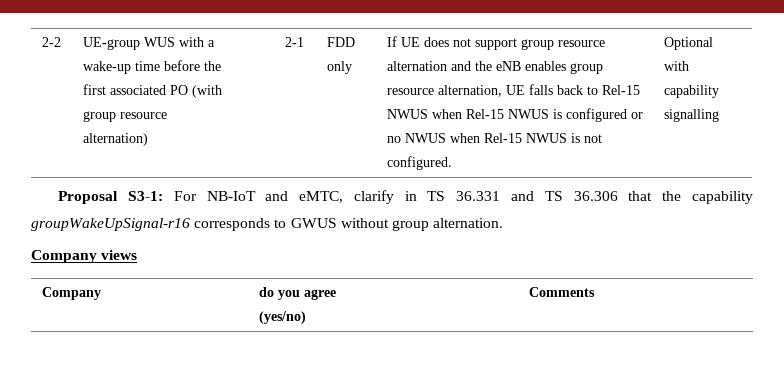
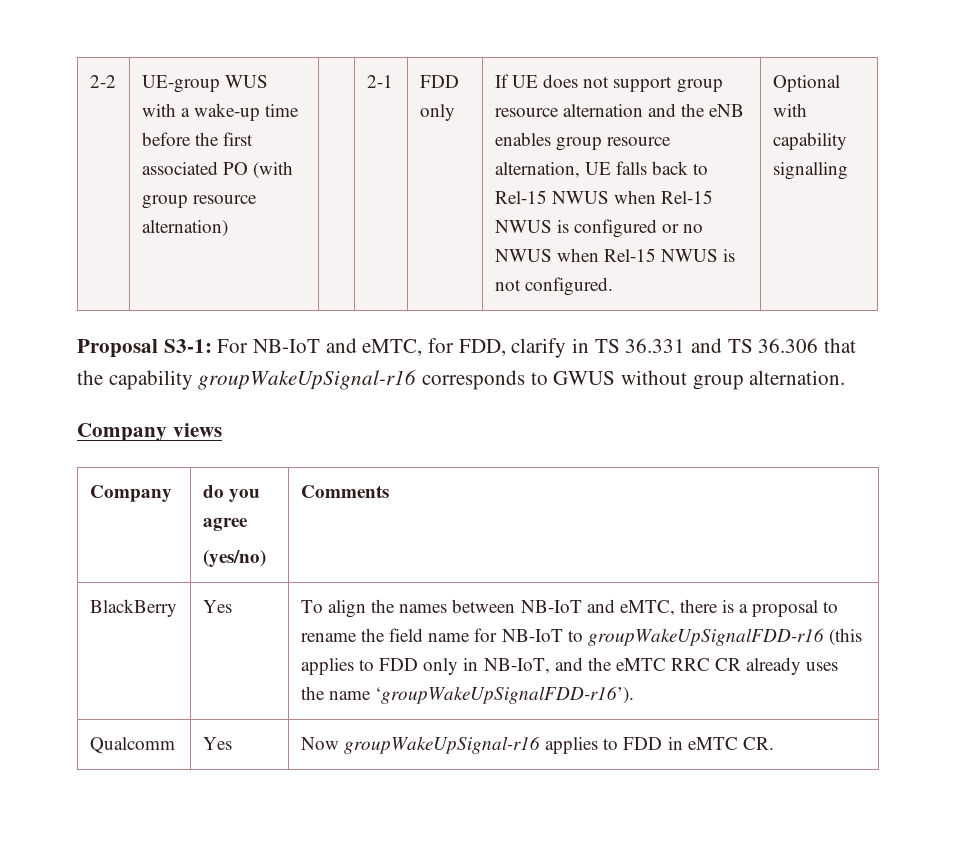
(344, 197) none -> [428,338,506,356] for FDD,
(595, 292) none -> [89,599,177,617] [202,600,232,613] [300,599,839,618] [300,628,862,646] [300,657,839,675] [300,686,635,704] [89,737,175,754] [202,737,232,750] [300,736,774,754] // BlackBerry | Yes | To align the names between NB-IoT and eMTC, there is a proposal to rename the field name for NB-IoT to groupWakeUpSignalFDD-r16 (this applies to FDD only in NB-IoT, and the eMTC RRC CR already uses the name ‘groupWakeUpSignalFDD-r16’). // Qualcomm | Yes | Now groupWakeUpSignal-r16 applies to FDD in eMTC CR.

